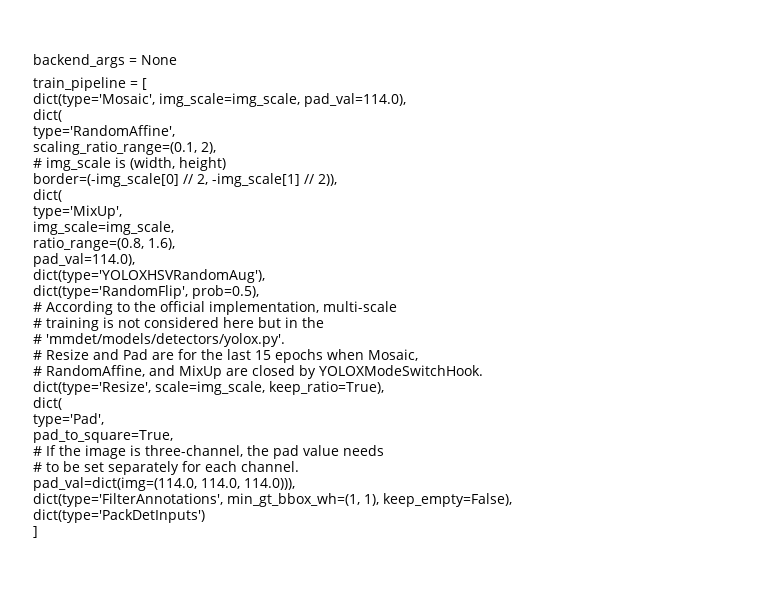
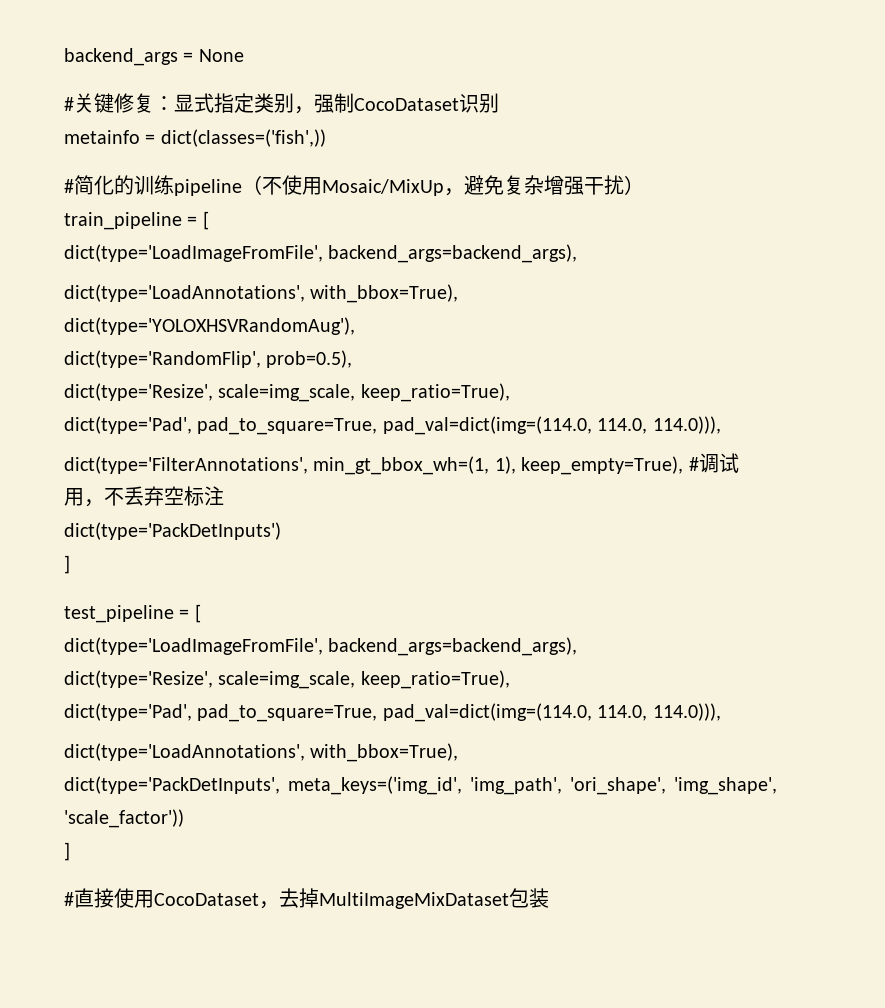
[33,77,147,91] [33,93,406,107] [33,109,62,122] [33,125,175,139] [33,141,216,155] [33,157,226,171] [33,173,337,187] [33,189,62,202] [33,205,122,219] [33,221,174,235] [33,237,175,251] [33,253,135,267] [33,269,265,283] [33,285,259,299] [33,301,397,315] [33,317,324,331] [33,333,285,347] [33,349,418,363] [33,365,483,379] [33,381,384,395] [33,397,62,410] [33,413,104,427] [33,429,173,443] [33,445,384,459] [33,461,299,475] train_pipeline = [ // dict(type='Mosaic', img_scale=img_scale, pad_val=114.0), // dict( // type='RandomAffine', // scaling_ratio_range=(0.1, 2), // # img_scale is (width, height) // border=(-img_scale[0] // 2, -img_scale[1] // 2)), // dict( // type='MixUp', // img_scale=img_scale, // ratio_range=(0.8, 1.6), // pad_val=114.0), // dict(type='YOLOXHSVRandomAug'), // dict(type='RandomFlip', prob=0.5), // # According to the official implementation, multi-scale // # training is not considered here but in the // # 'mmdet/models/detectors/yolox.py'. // # Resize and Pad are for the last 15 epochs when Mosaic, // # RandomAffine, and MixUp are closed by YOLOXModeSwitchHook. // dict(type='Resize', scale=img_scale, keep_ratio=True), // dict( // type='Pad', // pad_to_square=True, // # If the image is three-channel, the pad value needs // # to be set separately for each channel. // -> [64,93,499,114] [64,129,326,147] [64,175,644,196] [64,211,209,230] [64,244,578,263] [64,284,459,303] [64,317,355,335] [64,350,353,368] [64,383,510,402] [64,416,378,435] #关键修复：显式指定类别，强制CocoDataset识别 // metainfo = dict(classes=('fish',)) // #简化的训练pipeline（不使用Mosaic/MixUp，避免复杂增强干扰） // train_pipeline = [ // dict(type='LoadImageFromFile', backend_args=backend_args), // dict(type='LoadAnnotations', with_bbox=True), // dict(type='YOLOXHSVRandomAug'), // dict(type='RandomFlip', prob=0.5), // dict(type='Resize', scale=img_scale, keep_ratio=True), // dict(type='Pad', pad_to_square=True,
[383,493,512,507] [33,509,205,523] [33,526,38,538] keep_empty=False), // dict(type='PackDetInputs') // ] -> [521,453,739,475] [64,486,224,507] [64,522,281,540] [64,555,70,574] [64,604,201,623] [64,637,578,656] [64,670,510,689] [64,703,721,722] [64,743,459,762] [64,776,777,795] [64,809,184,828] [64,842,70,861] [64,888,549,909] keep_empty=True), #调试用，不丢弃空标注 // dict(type='PackDetInputs') // ] // test_pipeline = [ // dict(type='LoadImageFromFile', backend_args=backend_args), // dict(type='Resize', scale=img_scale, keep_ratio=True), // dict(type='Pad', pad_to_square=True, pad_val=dict(img=(114.0, 114.0, 114.0))), // dict(type='LoadAnnotations', with_bbox=True), // dict(type='PackDetInputs', meta_keys=('img_id', 'img_path', 'ori_shape', 'img_shape', 'scale_factor')) // ] // #直接使用CocoDataset，去掉MultiImageMixDataset包装

